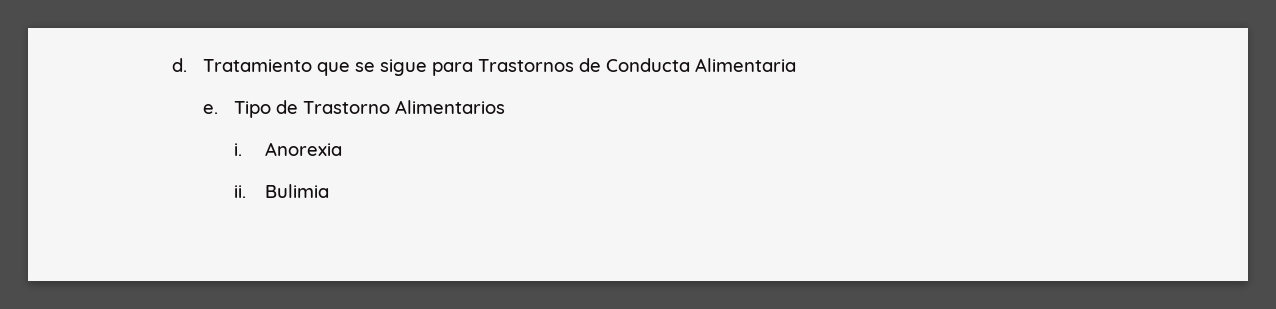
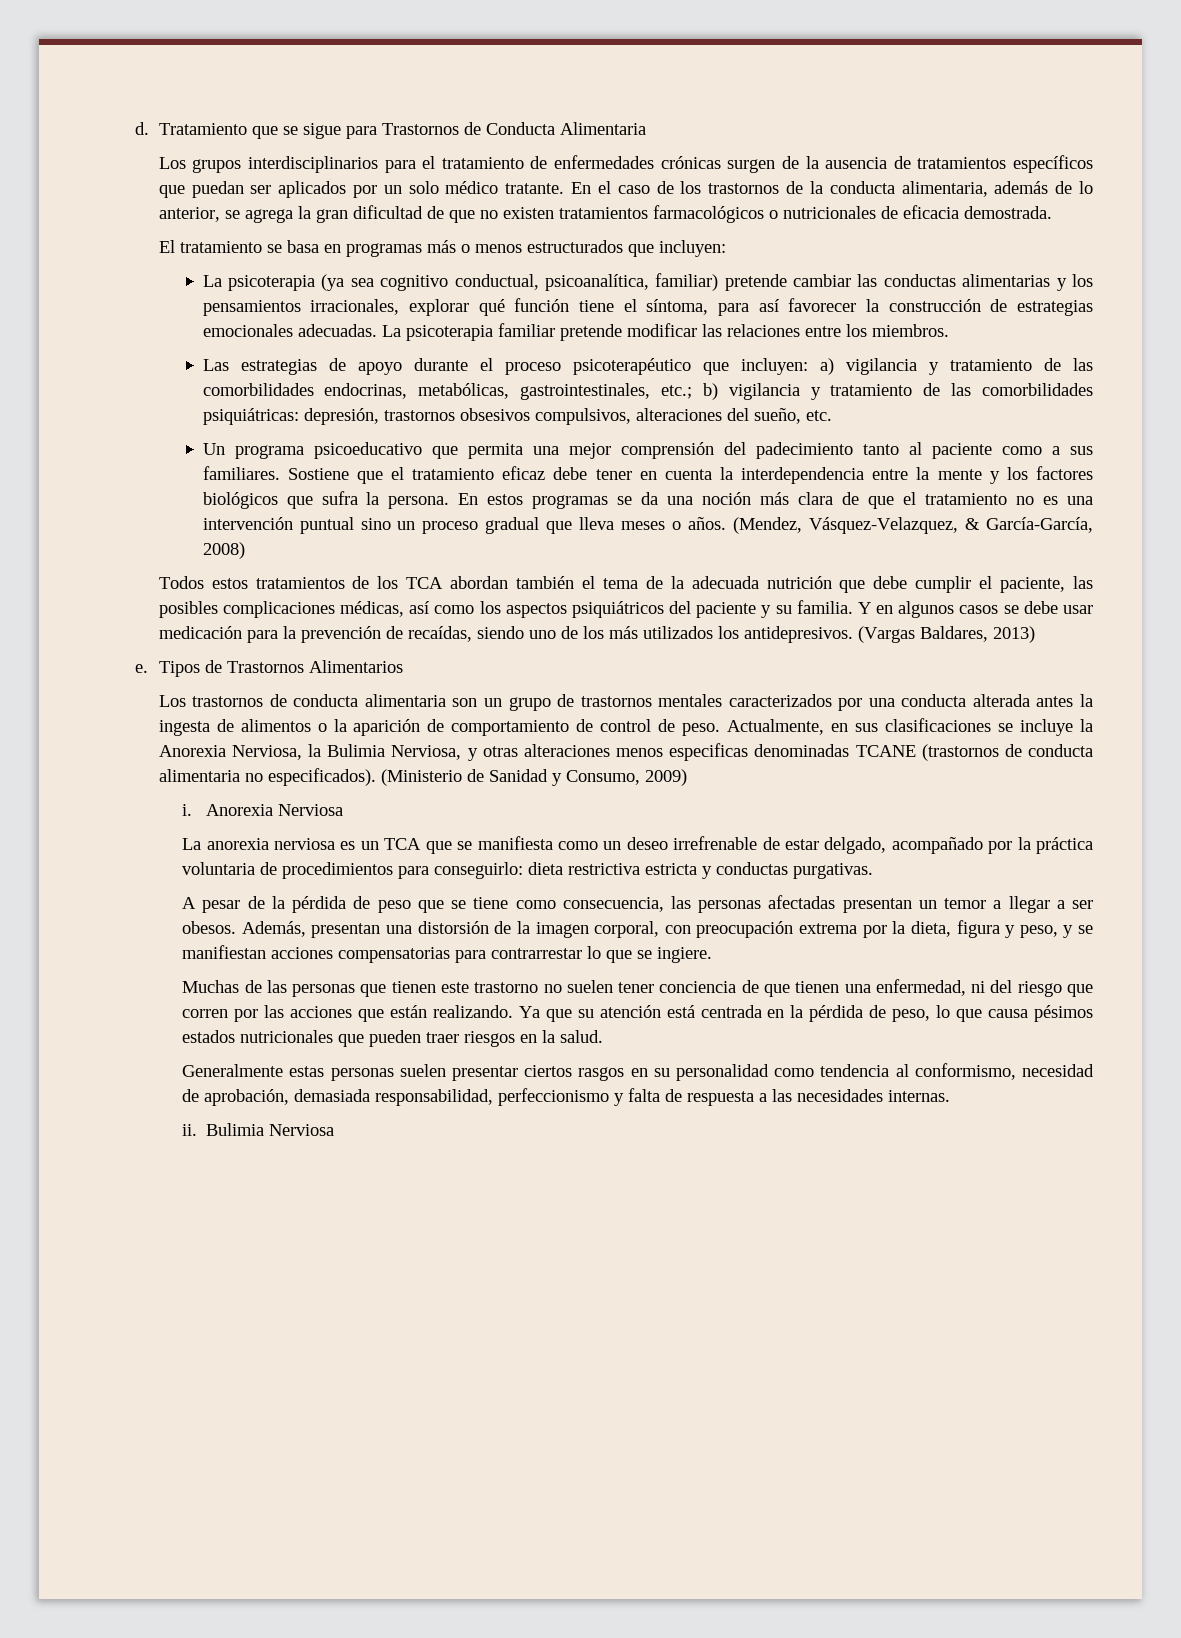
[203,100,506,118] [234,142,343,156] e. Tipo de Trastorno Alimentarios // i. Anorexia -> [158,155,1093,173] [158,181,1093,198] [158,205,1052,223] [158,240,726,257] [202,273,1093,291] [202,298,1094,316] [202,323,949,341] [202,358,1093,375] [202,383,1094,400] [202,408,832,425] [202,442,1093,459] [202,466,1093,484] [202,491,1093,509] [202,517,1093,534] [202,542,245,559] [158,576,1094,593] [158,600,1093,618] [158,626,1035,643] [135,660,403,677] [158,694,1093,711] [158,718,1093,736] [158,743,1094,761] [158,768,687,786] [182,804,343,816] [182,836,1093,854] [182,862,874,879] [182,895,1093,913] [182,920,1094,938] [182,945,713,963] [182,979,1093,997] [182,1005,1094,1022] [182,1030,604,1047] [182,1063,1094,1081] [182,1088,951,1106] Los grupos interdisciplinarios para el tratamiento de enfermedades crónicas surgen de la ausencia de tratamientos específicos que puedan ser aplicados por un solo médico tratante. En el caso de los trastornos de la conducta alimentaria, además de lo anterior, se agrega la gran dificultad de que no existen tratamientos farmacológicos o nutricionales de eficacia demostrada. // El tratamiento se basa en programas más o menos estructurados que incluyen: // La psicoterapia (ya sea cognitivo conductual, psicoanalítica, familiar) pretende cambiar las conductas alimentarias y los pensamientos irracionales, explorar qué función tiene el síntoma, para así favorecer la construcción de estrategias emocionales adecuadas. La psicoterapia familiar pretende modificar las relaciones entre los miembros. // Las estrategias de apoyo durante el proceso psicoterapéutico que incluyen: a) vigilancia y tratamiento de las comorbilidades endocrinas, metabólicas, gastrointestinales, etc.; b) vigilancia y tratamiento de las comorbilidades psiquiátricas: depresión, trastornos obsesivos compulsivos, alteraciones del sueño, etc. // Un programa psicoeducativo que permita una mejor comprensión del padecimiento tanto al paciente como a sus familiares. Sostiene que el tratamiento eficaz debe tener en cuenta la interdependencia entre la mente y los factores biológicos que sufra la persona. En estos programas se da una noción más clara de que el tratamiento no es una intervención puntual sino un proceso gradual que lleva meses o años. (Mendez, Vásquez-Velazquez, & García-García, 2008) // Todos estos tratamientos de los TCA abordan también el tema de la adecuada nutrición que debe cumplir el paciente, las posibles complicaciones médicas, así como los aspectos psiquiátricos del paciente y su familia. Y en algunos casos se debe usar medicación para la prevención de recaídas, siendo uno de los más utilizados los antidepresivos. (Vargas Baldares, 2013) // e. Tipos de Trastornos Alimentarios // Los trastornos de conducta alimentaria son un grupo de trastornos mentales caracterizados por una conducta alterada antes la ingesta de alimentos o la aparición de comportamiento de control de peso. Actualmente, en sus clasificaciones se incluye la Anorexia Nerviosa, la Bulimia Nerviosa, y otras alteraciones menos especificas denominadas TCANE (trastornos de conducta alimentaria no especificados). (Ministerio de Sanidad y Consumo, 2009) // i. Anorexia Nerviosa // La anorexia nerviosa es un TCA que se manifiesta como un deseo irrefrenable de estar delgado, acompañado por la práctica voluntaria de procedimientos para conseguirlo: dieta restrictiva estricta y conductas purgativas. // A pesar de la pérdida de peso que se tiene como consecuencia, las personas afectadas presentan un temor a llegar a ser obesos. Además, presentan una distorsión de la imagen corporal, con preocupación extrema por la dieta, figura y peso, y se manifiestan acciones compensatorias para contrarrestar lo que se ingiere. // Muchas de las personas que tienen este trastorno no suelen tener conciencia de que tienen una enfermedad, ni del riesgo que corren por las acciones que están realizando. Ya que su atención está centrada en la pérdida de peso, lo que causa pésimos estados nutricionales que pueden traer riesgos en la salud. // Generalmente estas personas suelen presentar ciertos rasgos en su personalidad como tendencia al conformismo, necesidad de aprobación, demasiada responsabilidad, perfeccionismo y falta de respuesta a las necesidades internas.
(330, 191) none -> [269,1124,335,1136] Nerviosa

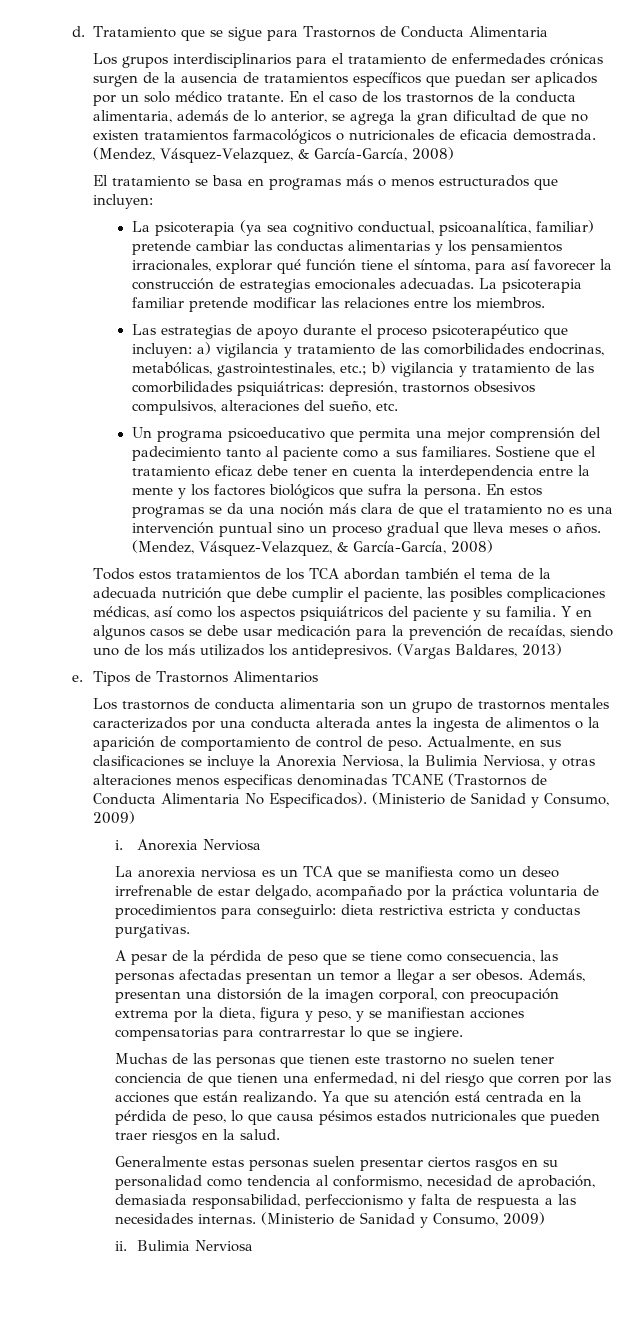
(1052, 212) none -> [93,147,455,163] (Mendez, Vásquez-Velazquez, & García-García, 2008)
[921,744,1094,761] [158,768,376,786] (trastornos de conducta alimentaria no especificados). -> [448,773,548,786] [93,792,368,808] (Trastornos de Conducta Alimentaria No Especificados).
(951, 1096) none -> [261,1212,546,1228] (Ministerio de Sanidad y Consumo, 2009)

